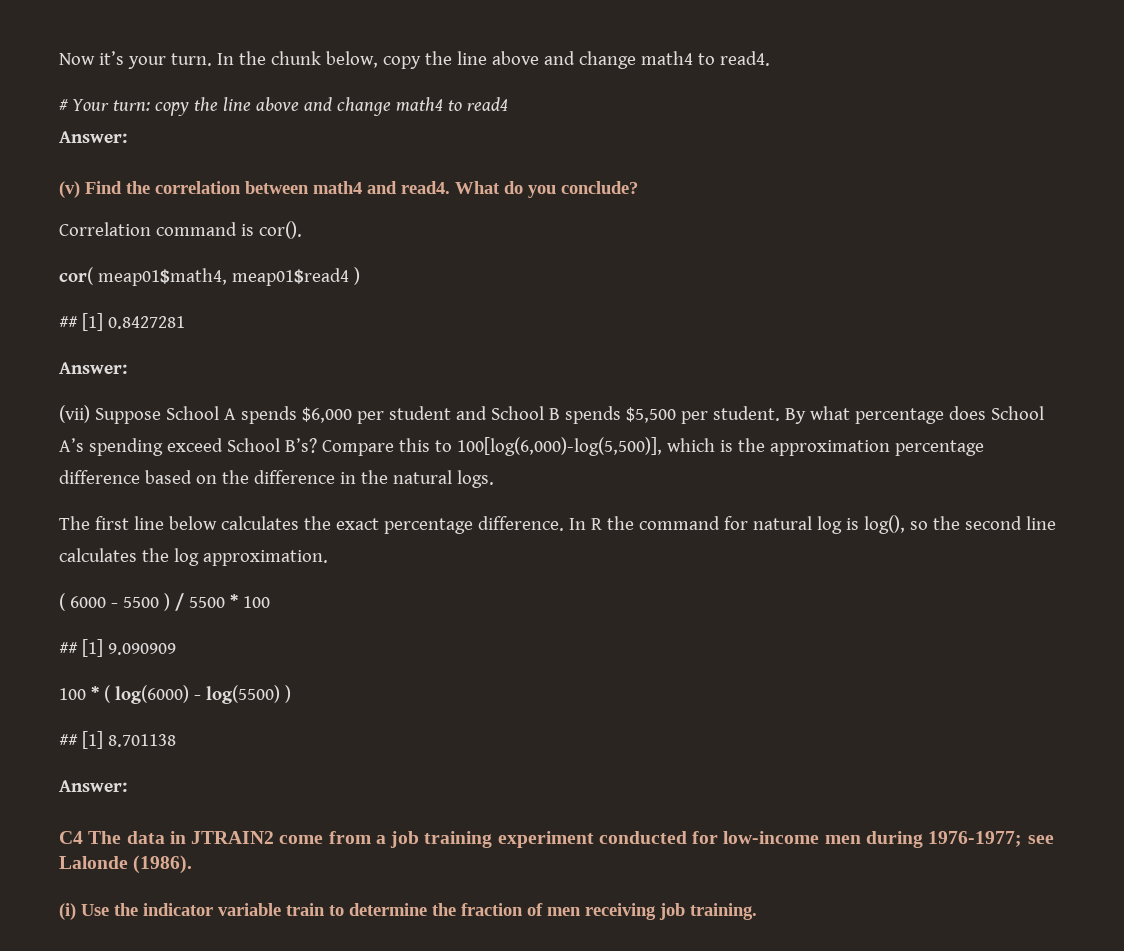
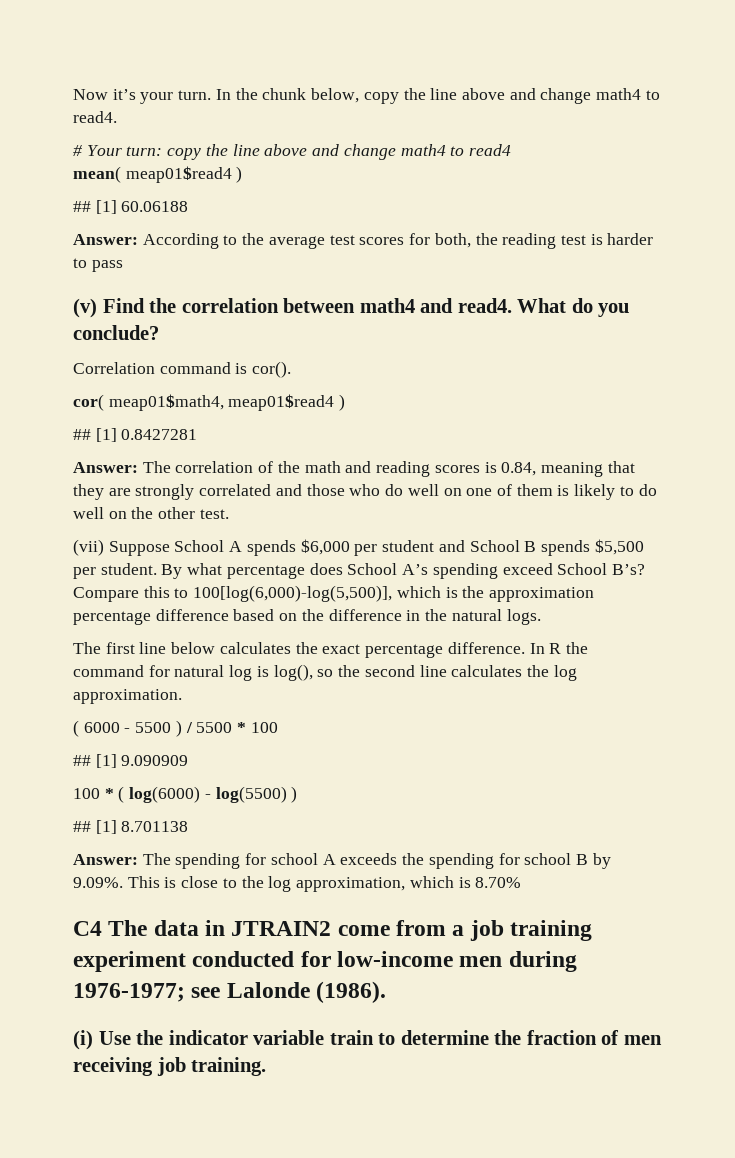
[59,131,127,143] Answer: -> [73,166,243,183] [73,200,189,214] [73,233,654,249] [73,258,123,272] mean( meap01$read4 ) // ## [1] 60.06188 // Answer: According to the average test scores for both, the reading test is harder to pass
(127, 368) none -> [142,461,635,477] [73,484,657,500] [73,507,229,519] The correlation of the math and reading scores is 0.84, meaning that they are strongly correlated and those who do well on one of them is likely to do well on the other test.
(127, 786) none -> [142,853,611,869] [73,876,522,892] The spending for school A exceeds the spending for school B by 9.09%. This is close to the log approximation, which is 8.70%

